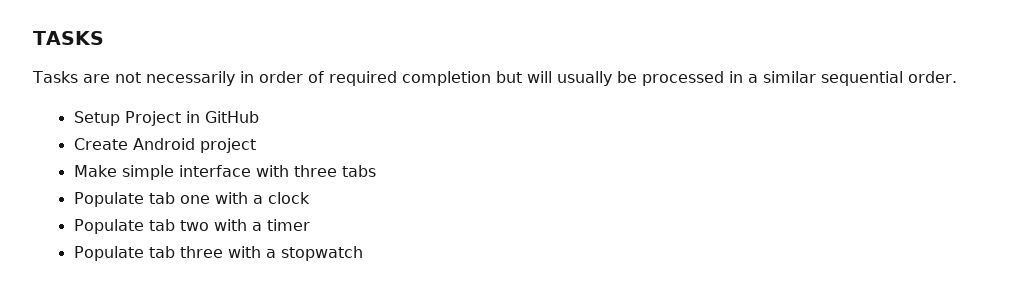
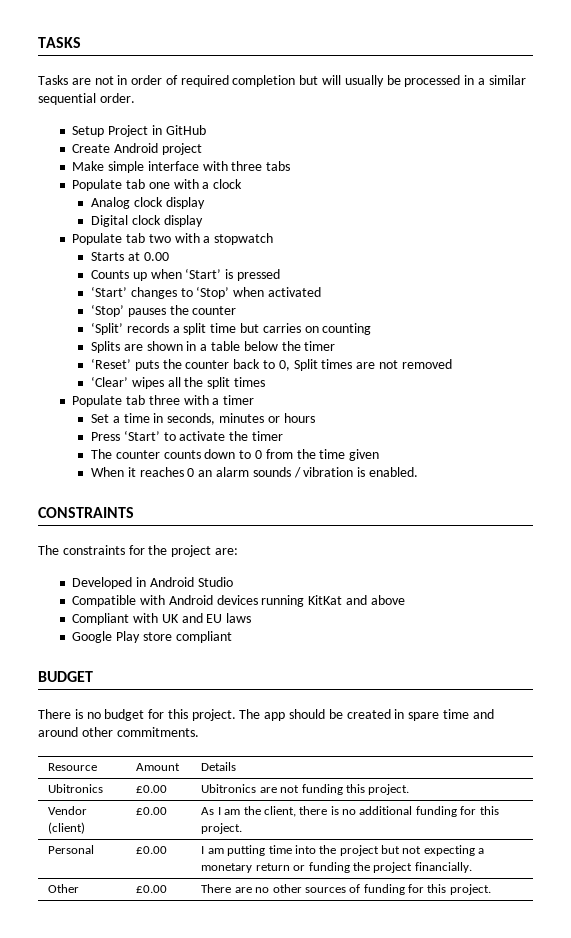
[145,71,235,86] necessarily -> (114, 80) none
(310, 198) none -> [91,197,205,209] [91,215,203,227] // Analog clock display // Digital clock display
[266,219,310,231] timer -> [214,233,274,245] [91,252,169,261] [91,268,280,281] [91,286,321,299] [91,304,237,317] [91,322,372,335] [91,341,336,353] [91,358,452,371] [91,376,265,389] stopwatch // Starts at 0.00 // Counts up when ‘Start’ is pressed // ‘Start’ changes to ‘Stop’ when activated // ‘Stop’ pauses the counter // ‘Split’ records a split time but carries on counting // Splits are shown in a table below the timer // ‘Reset’ puts the counter back to 0, Split times are not removed // ‘Clear’ wipes all the split times
[280,246,363,261] stopwatch -> [223,395,255,405] [91,413,315,425] [91,430,283,441] [91,449,380,461] [91,467,418,478] [38,507,134,518] [38,545,238,557] [72,577,233,589] [72,595,405,607] [72,613,252,625] [72,631,232,643] [38,671,93,682] [38,709,494,721] [38,727,199,737] [48,763,98,771] [136,763,181,771] [201,762,237,771] [48,784,104,793] [136,785,168,793] [201,784,410,795] [48,806,88,815] [48,822,86,834] [136,807,168,815] [201,806,499,817] [201,823,243,834] [48,845,95,854] [136,846,168,854] [201,845,485,856] [201,862,472,873] [48,884,80,893] [136,885,168,893] [201,884,491,895] timer // Set a time in seconds, minutes or hours // Press ‘Start’ to activate the timer // The counter counts down to 0 from the time given // When it reaches 0 an alarm sounds / vibration is enabled. // CONSTRAINTS // The constraints for the project are: // Developed in Android Studio // Compatible with Android devices running KitKat and above // Compliant with UK and EU laws // Google Play store compliant // BUDGET // There is no budget for this project. The app should be created in spare time and around other commitments. // Resource | Amount | Details // Ubitronics | £0.00 | Ubitronics are not funding this project. // Vendor (client) | £0.00 | As I am the client, there is no additional funding for this project. // Personal | £0.00 | I am putting time into the project but not expecting a monetary return or funding the project financially. // Other | £0.00 | There are no other sources of funding for this project.

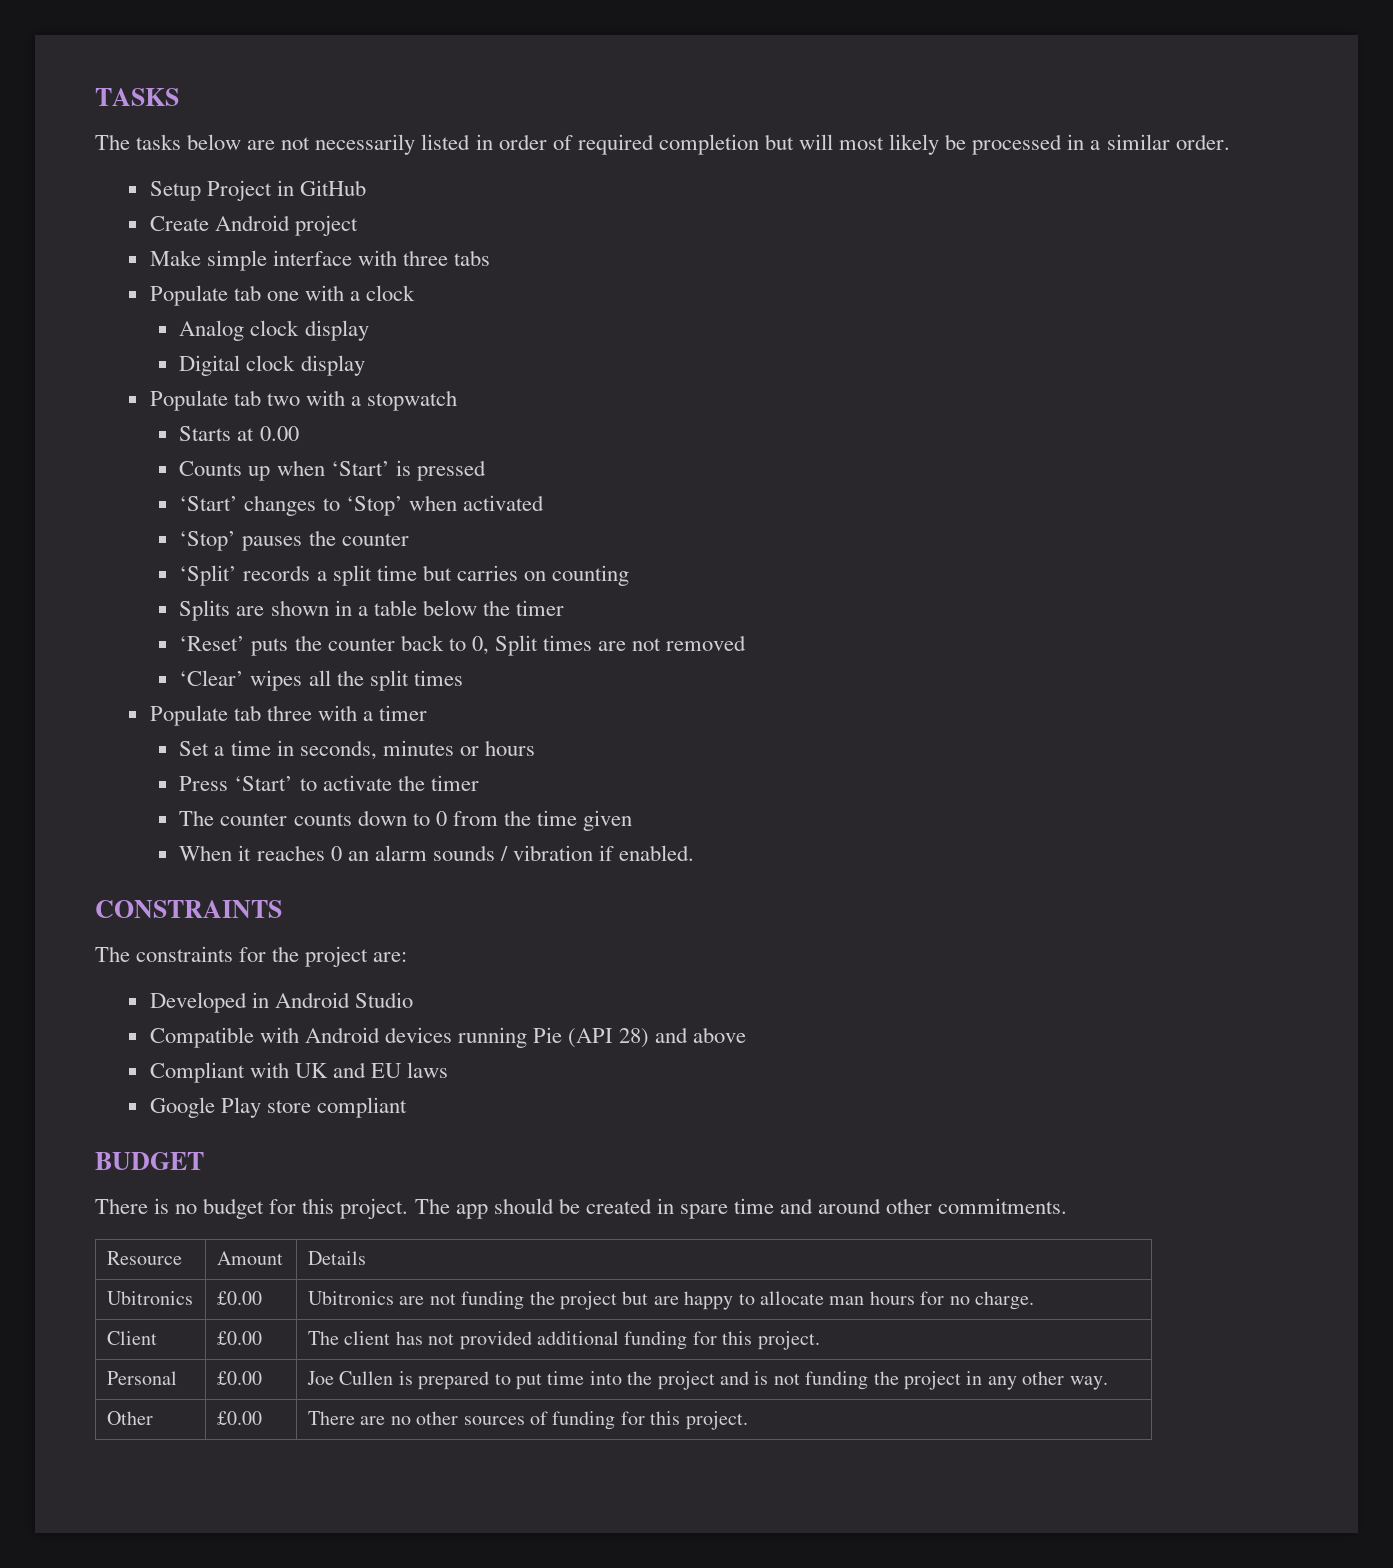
[38,75,114,85] Tasks are not -> [95,134,471,155] The tasks below are not necessarily listed
[344,75,384,87] usually -> [839,134,940,155] most likely
[38,93,96,105] sequential -> (1170, 142) none
[357,467,366,477] is -> [599,845,615,861] if
[308,595,343,605] KitKat -> [532,1027,650,1048] Pie (API 28)
[345,784,410,795] [48,806,88,815] [48,822,86,834] [136,807,168,815] [201,806,357,817] this project. // Vendor (client) | £0.00 | As I am the client, there is no -> [529,1291,1034,1310] [106,1331,157,1345] [216,1331,262,1345] [307,1331,532,1350] the project but are happy to allocate man hours for no charge. // Client | £0.00 | The client has not provided
[201,845,485,856] [201,862,472,873] I am putting time into the project but not expecting a monetary return or funding the project financially. -> [306,1371,1108,1390] Joe Cullen is prepared to put time into the project and is not funding the project in any other way.

